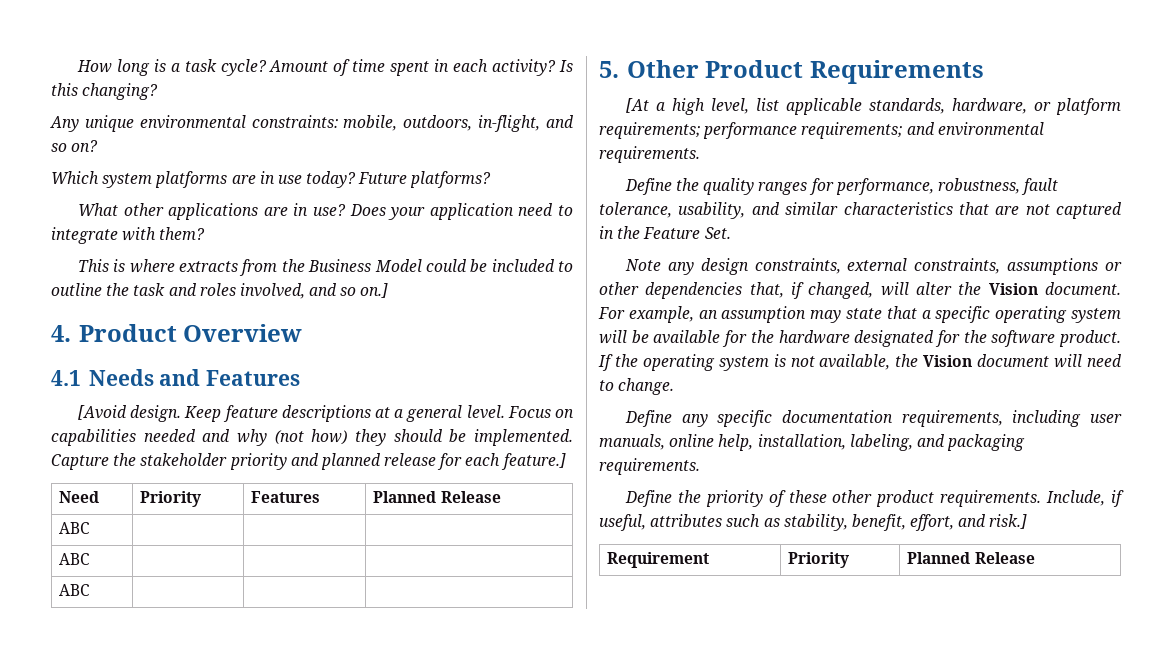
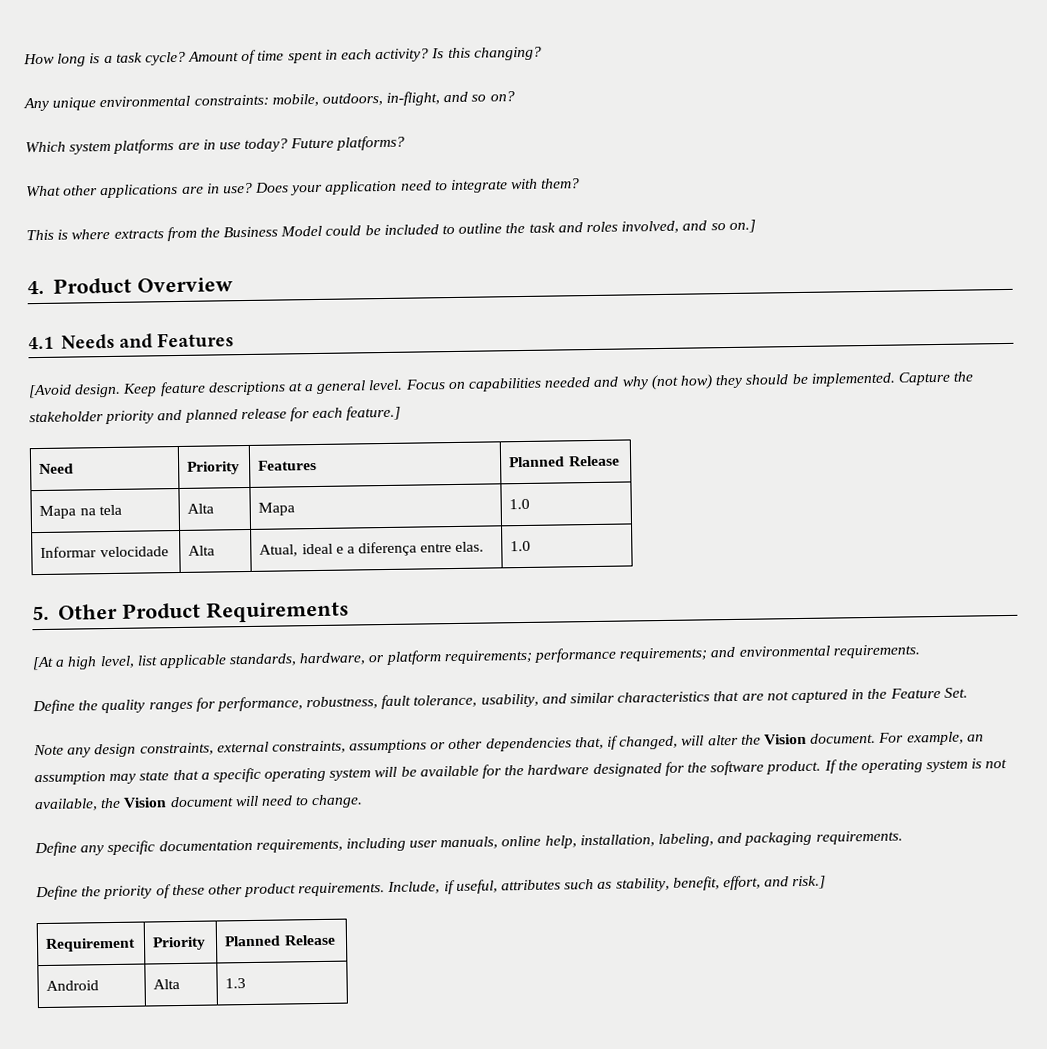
[59,522,91,534] [59,553,91,565] [59,584,91,596] ABC | | | // ABC | | | // ABC | | | -> [39,504,122,520] [187,503,215,514] [258,502,296,516] [509,498,531,510] [40,546,169,559] [188,545,216,556] [259,541,485,557] [510,540,532,552] Mapa na tela | Alta | Mapa | 1.0 // Informar velocidade | Alta | Atual, ideal e a diferença entre elas. | 1.0
(1035, 558) none -> [46,980,100,991] [153,979,181,990] [225,978,247,989] // Android | Alta | 1.3

